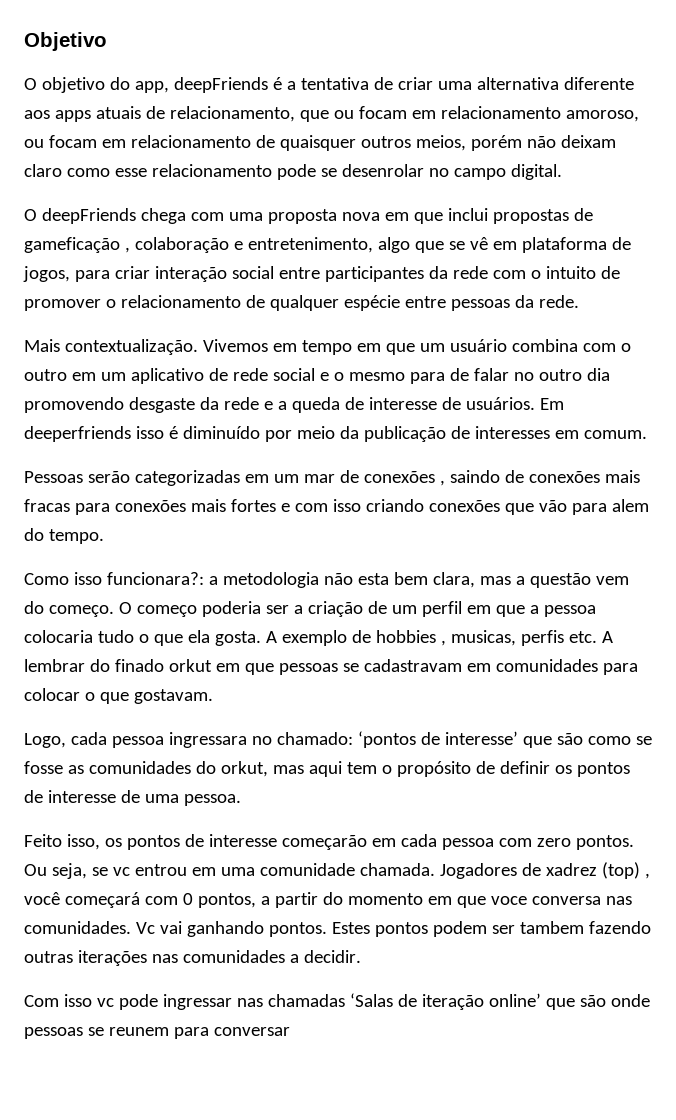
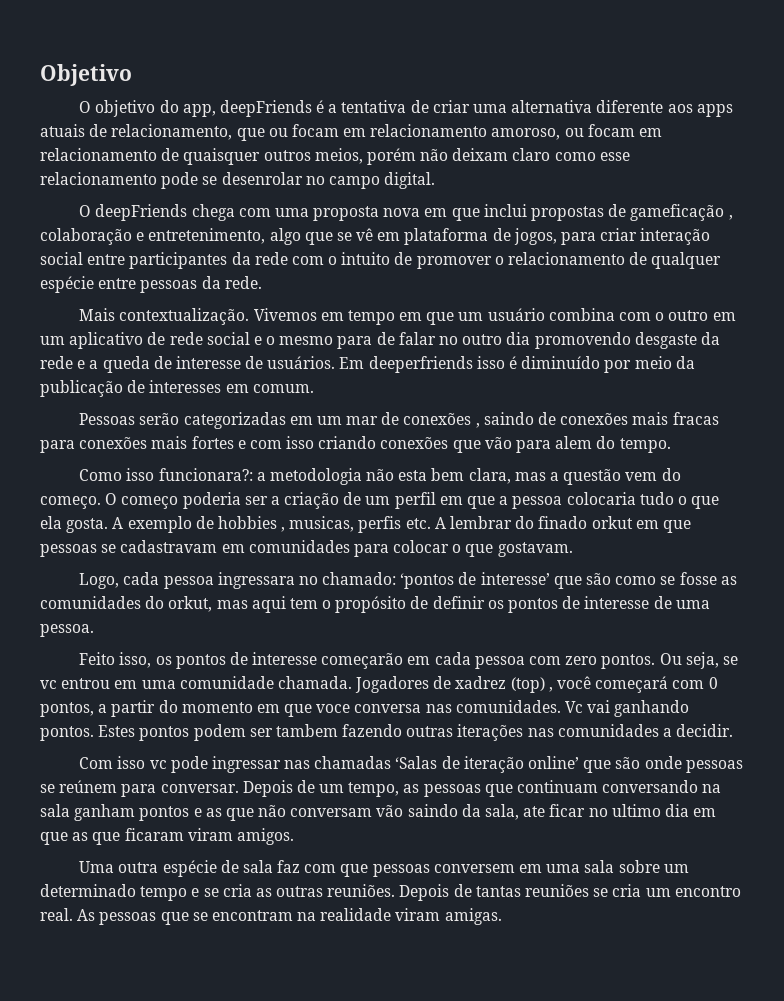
[108,1027,290,1039] reunem para conversar -> [59,780,722,797] [40,804,717,821] [40,828,294,845] [79,860,689,877] [40,884,741,901] [40,908,502,925] reúnem para conversar. Depois de um tempo, as pessoas que continuam conversando na sala ganham pontos e as que não conversam vão saindo da sala, ate ficar no ultimo dia em que as que ficaram viram amigos. // Uma outra espécie de sala faz com que pessoas conversem em uma sala sobre um determinado tempo e se cria as outras reuniões. Depois de tantas reuniões se cria um encontro real. As pessoas que se encontram na realidade viram amigas.

